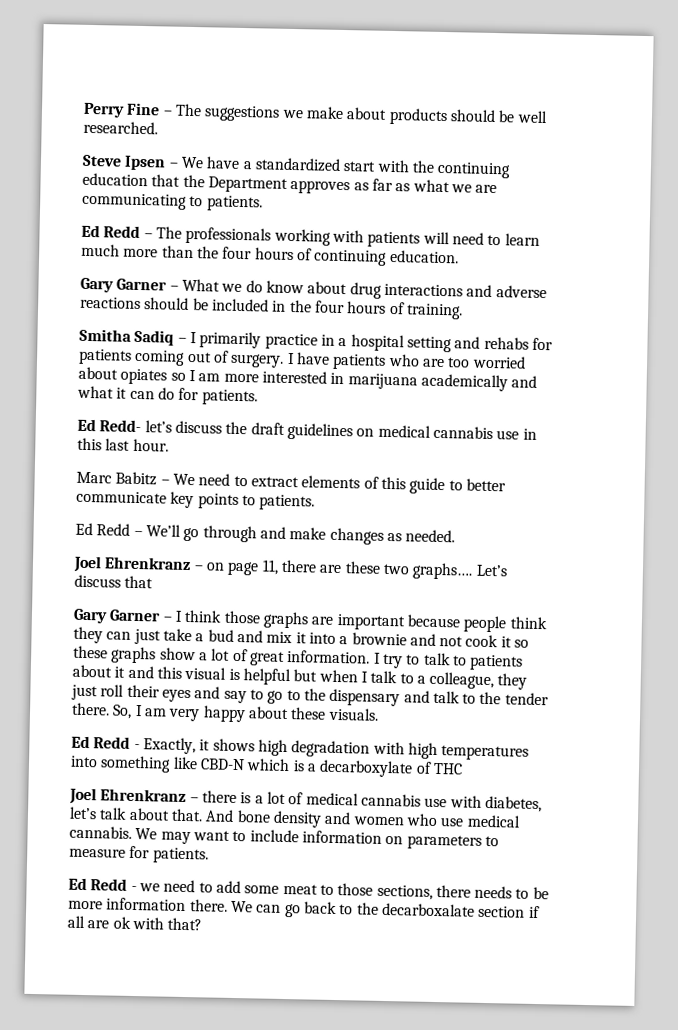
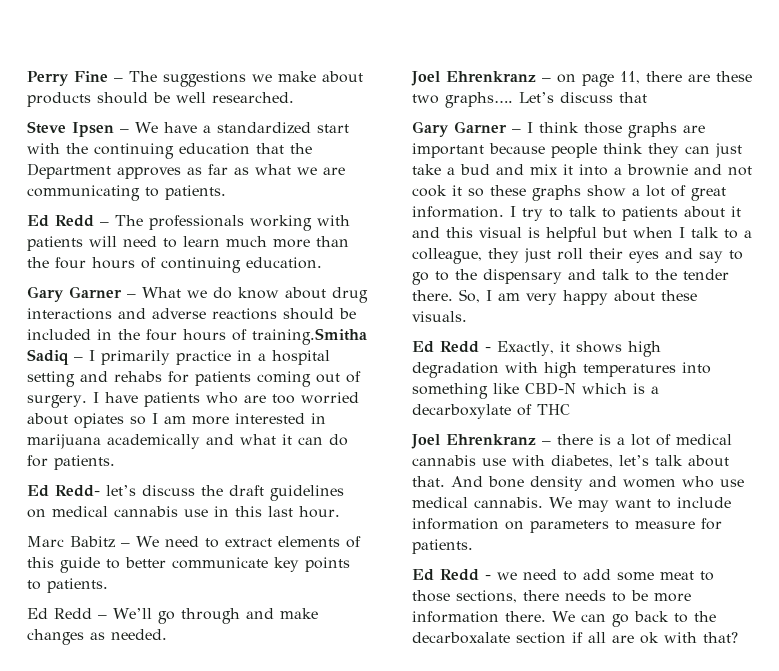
[405,303,463,320] [79,328,132,342] training. // Smitha -> [252,328,367,345] training.Smitha

